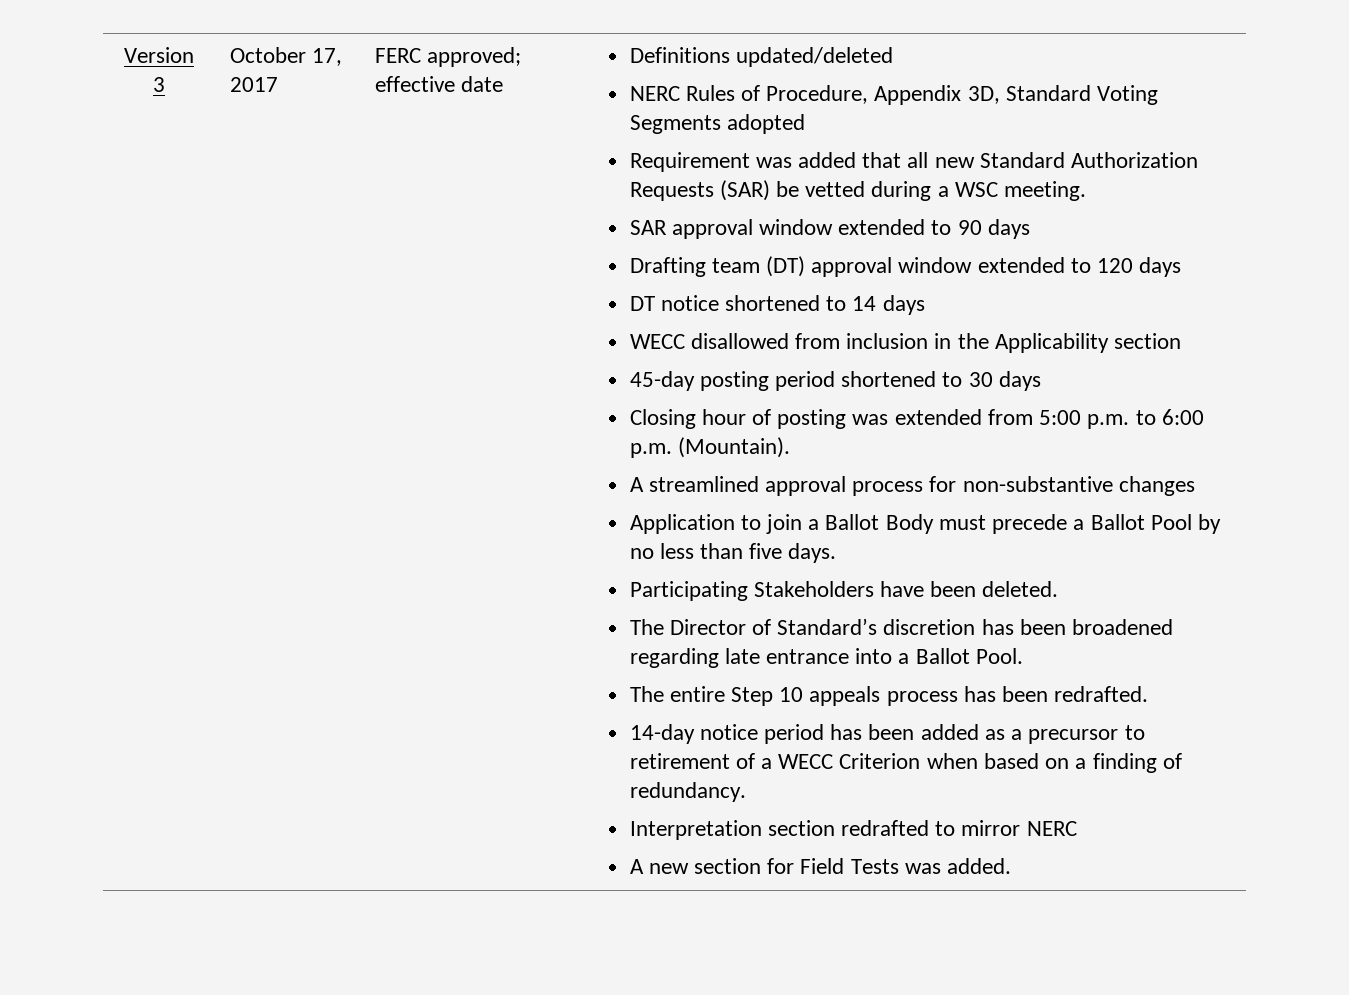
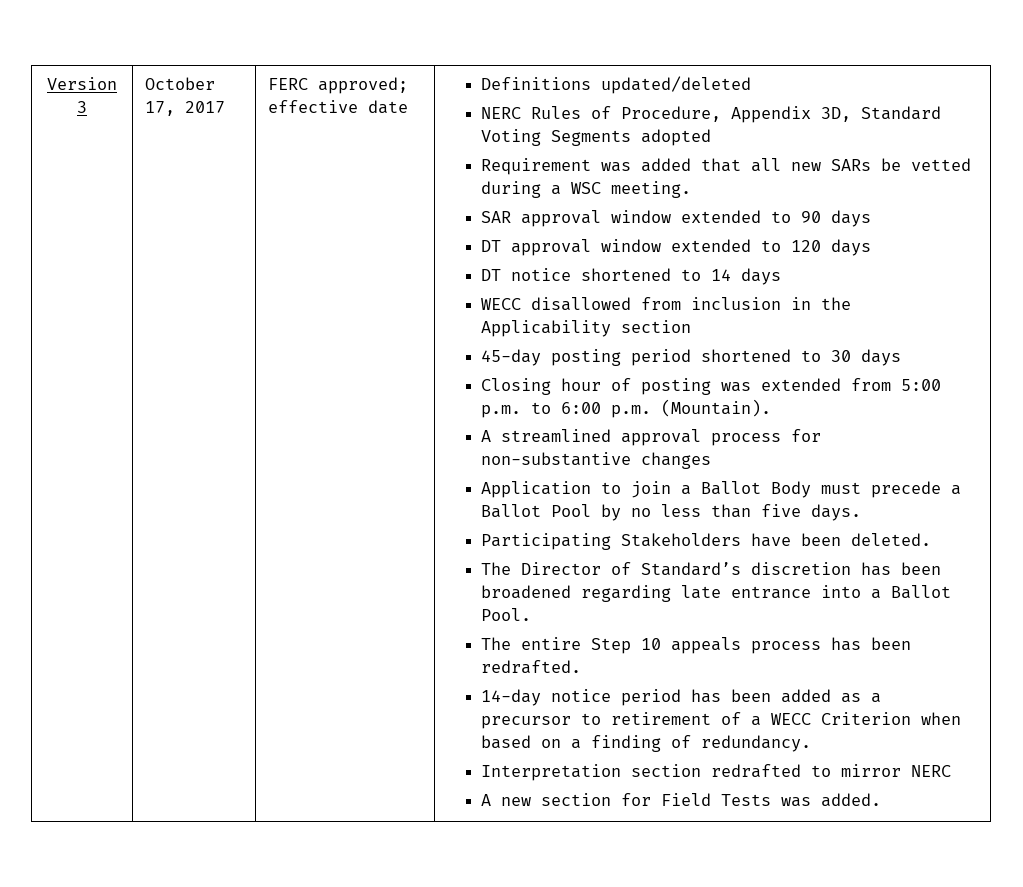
[979,152,1199,168] [629,180,770,201] Standard Authorization Requests (SAR) -> [831,159,872,171] SARs
[629,256,806,277] Drafting team (DT) -> [481,240,502,252] DT

